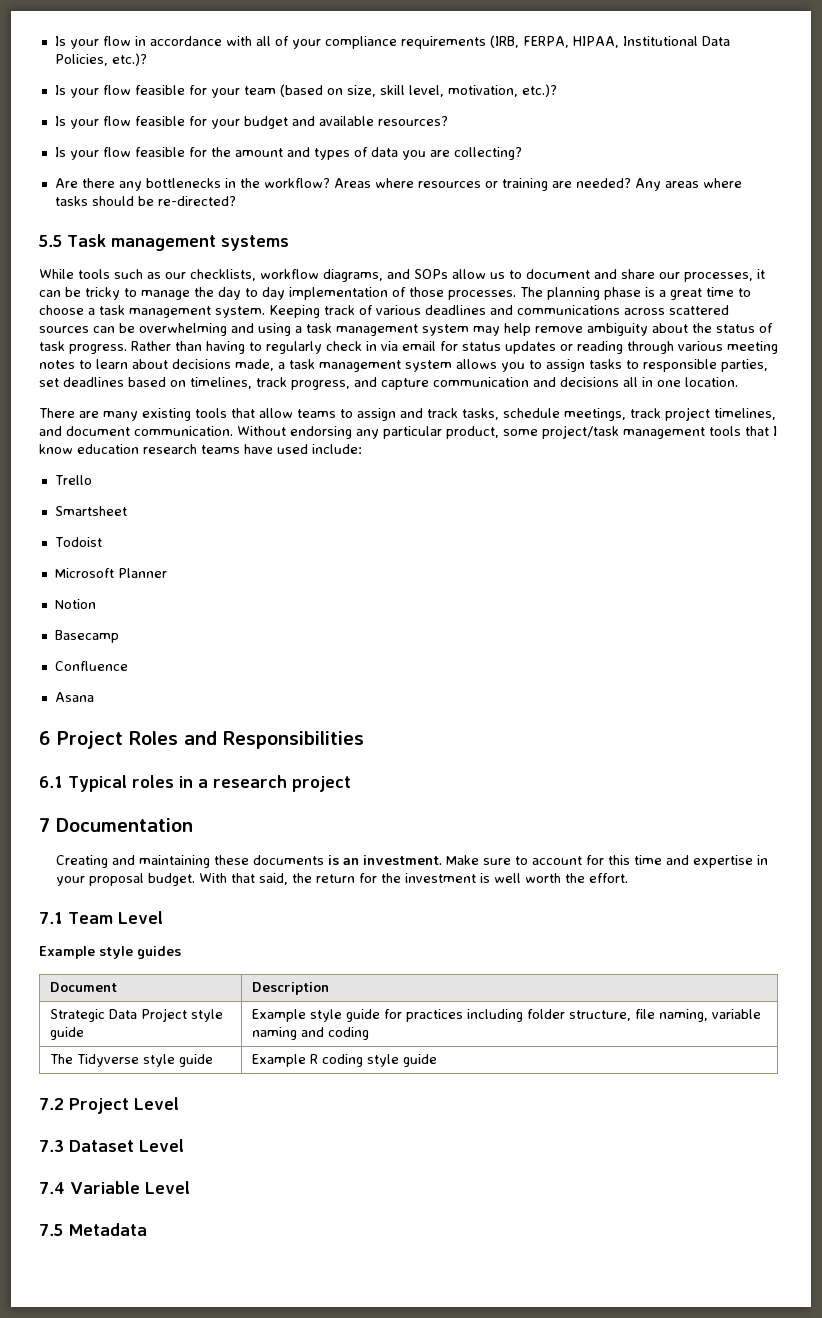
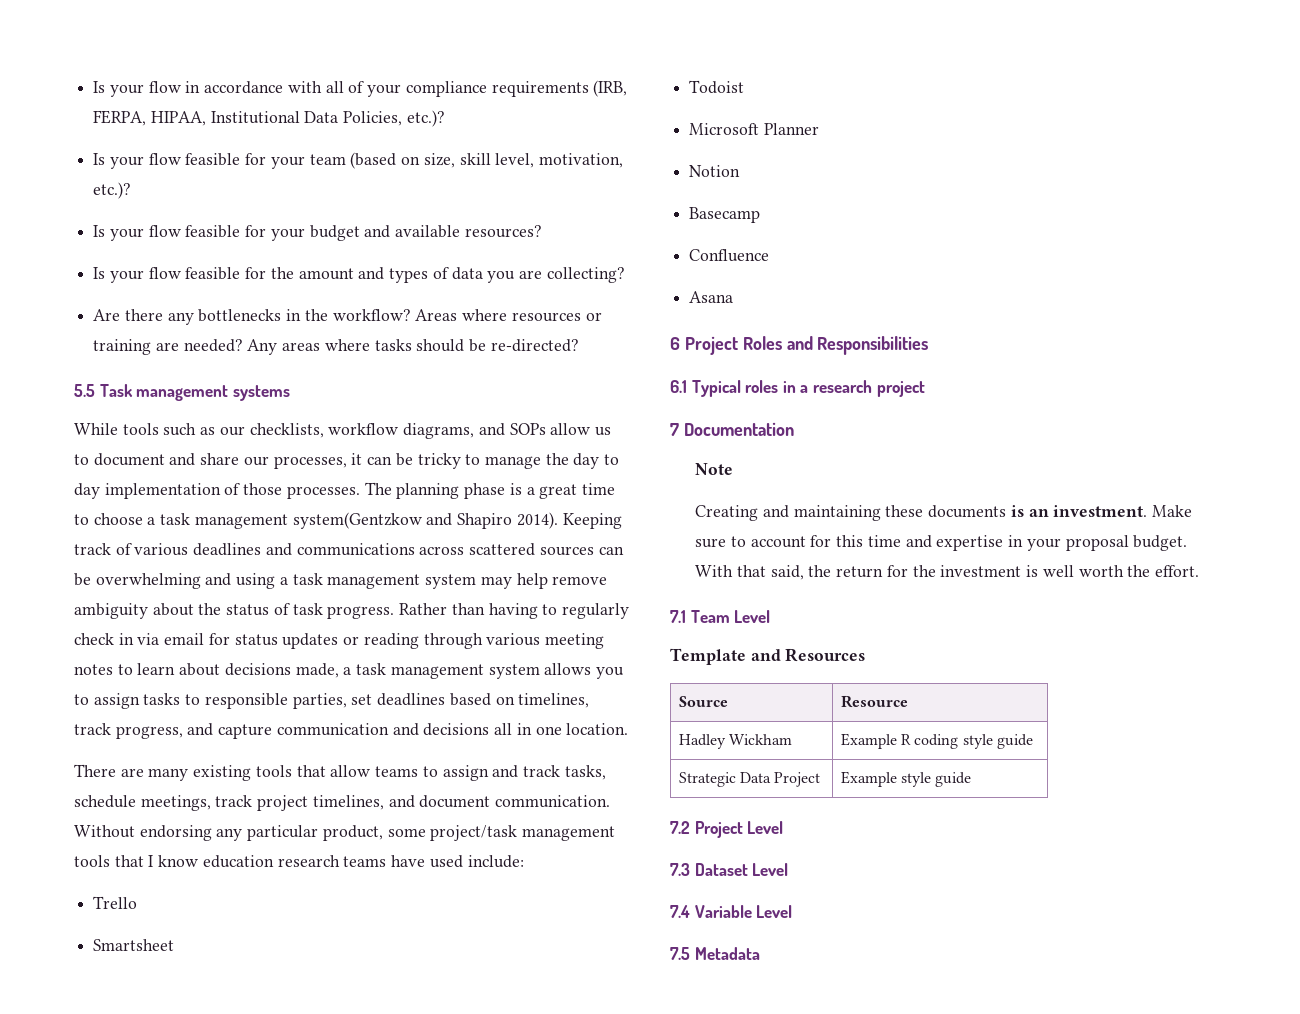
[215,306,265,318] system. -> [292,512,558,529] system(Gentzkow and Shapiro 2014).
(193, 825) none -> [695,463,734,475] // Note
[39,946,181,959] [50,982,118,992] [252,982,330,995] Example style guides // Document | Description -> [670,648,866,665] [678,696,728,707] [840,695,908,708] [678,734,792,749] [840,733,1033,749] Template and Resources // Source | Resource // Hadley Wickham | Example R coding style guide
[191,1009,224,1022] [50,1027,85,1040] style guide -> (821, 779) none
[384,1009,762,1022] [252,1027,370,1040] [50,1054,214,1067] [252,1054,438,1067] for practices including folder structure, file naming, variable naming and coding // The Tidyverse style guide | Example R coding style guide -> (972, 779) none

